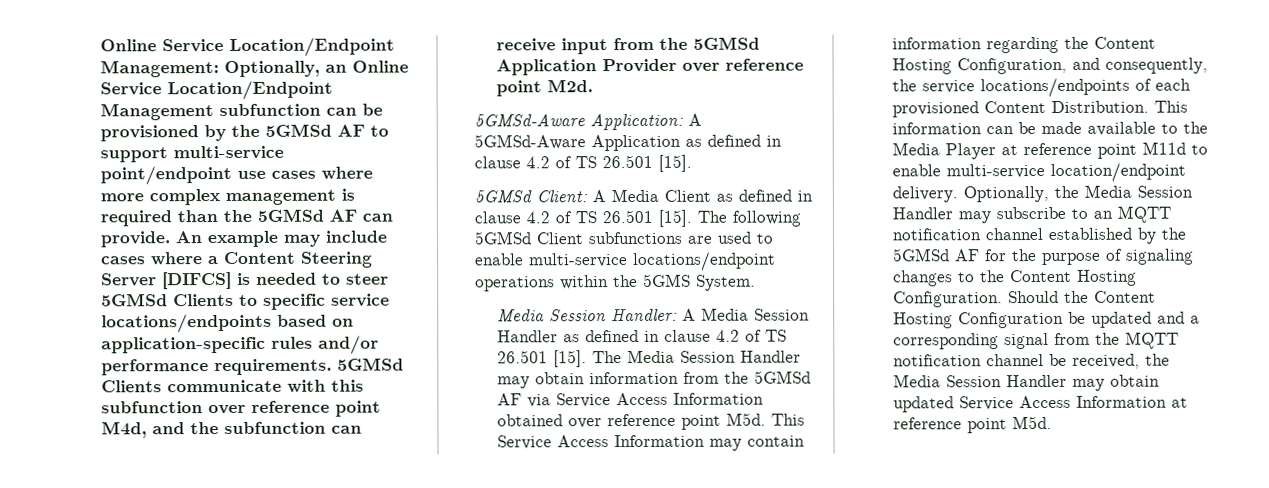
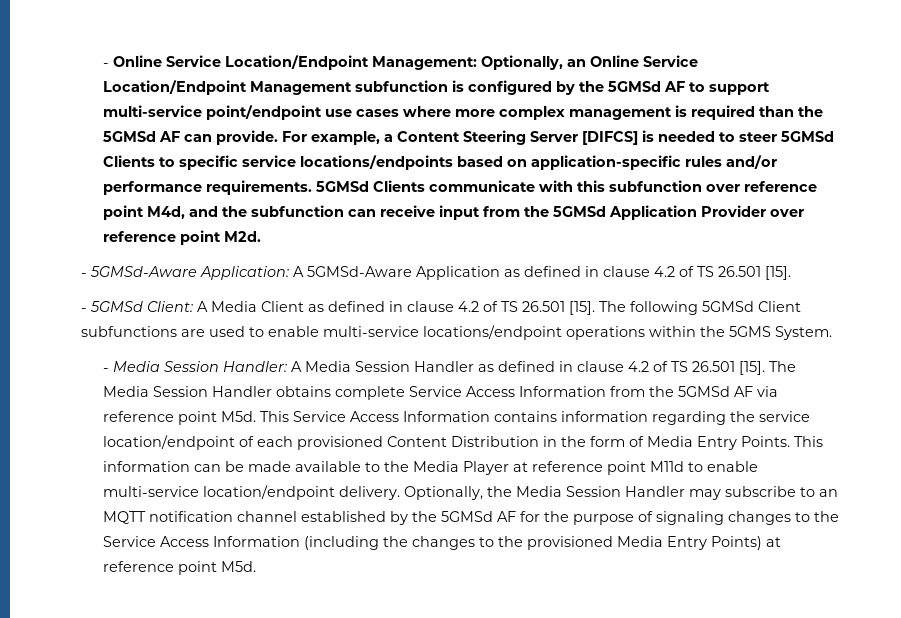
(99, 45) none -> [103,63,110,67] -
[325,103,383,116] [99,125,199,142] can be provisioned -> [452,80,553,95] is configured
[174,230,387,248] [100,252,203,266] An example may include cases where -> [282,131,381,145] For example,
(593, 86) none -> [81,273,88,277] -
(693, 163) none -> [81,308,88,312] -
(757, 282) none -> [103,368,110,372] -
[496,371,679,389] may obtain information -> [276,386,607,400] obtains complete Service Access Information
[555,392,764,408] [496,414,602,429] Service Access Information obtained over -> (779, 391) none
[708,435,805,451] may contain -> [494,411,558,422] contains
[1093,36,1156,49] [891,57,1208,75] [891,77,1191,98] [891,100,1149,118] Content Hosting Configuration, and consequently, the service locations/endpoints of each provisioned Content Distribution. -> [759,411,811,422] [103,435,791,450] service location/endpoint of each provisioned Content Distribution in the form of Media Entry Points.
[1009,269,1137,286] [892,290,1156,308] [892,311,1200,329] [892,331,1179,350] [892,353,1170,369] [892,374,1160,391] [892,395,1167,413] Content Hosting Configuration. Should the Content Hosting Configuration be updated and a corresponding signal from the MQTT notification channel be received, the Media Session Handler may obtain updated Service Access Information -> [103,536,763,550] Service Access Information (including the changes to the provisioned Media Entry Points)

